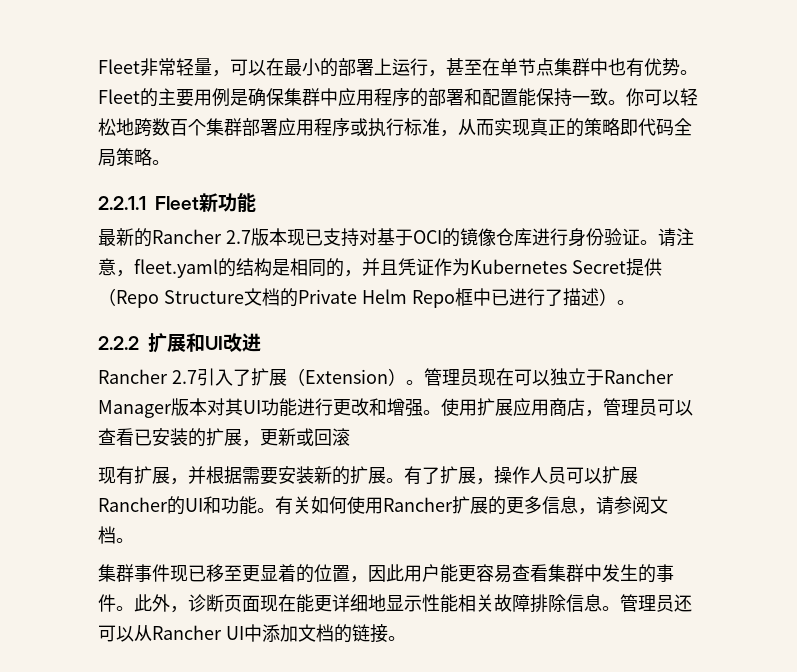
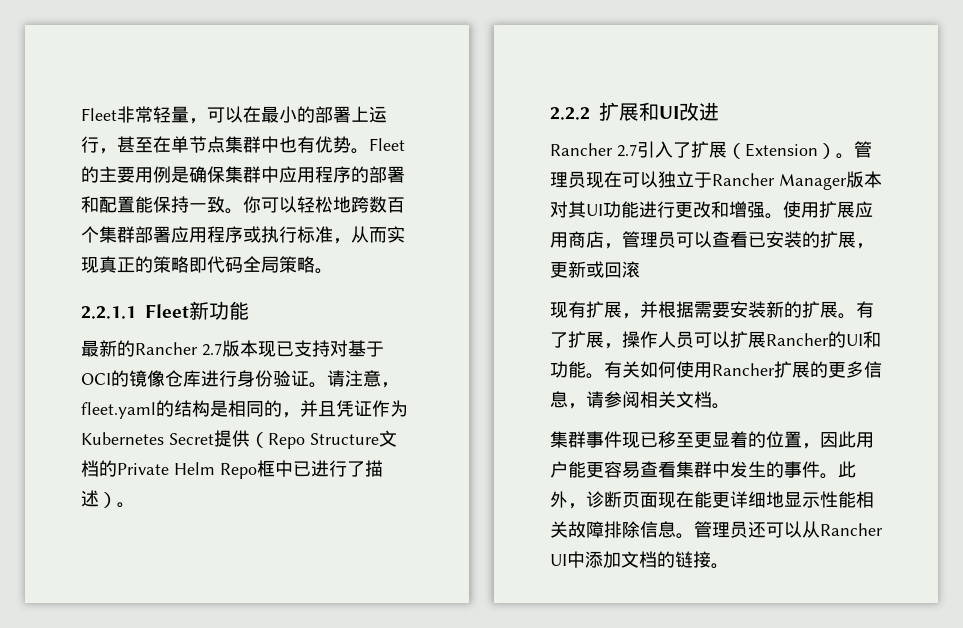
(650, 505) none -> [640,391,676,408] 相关

